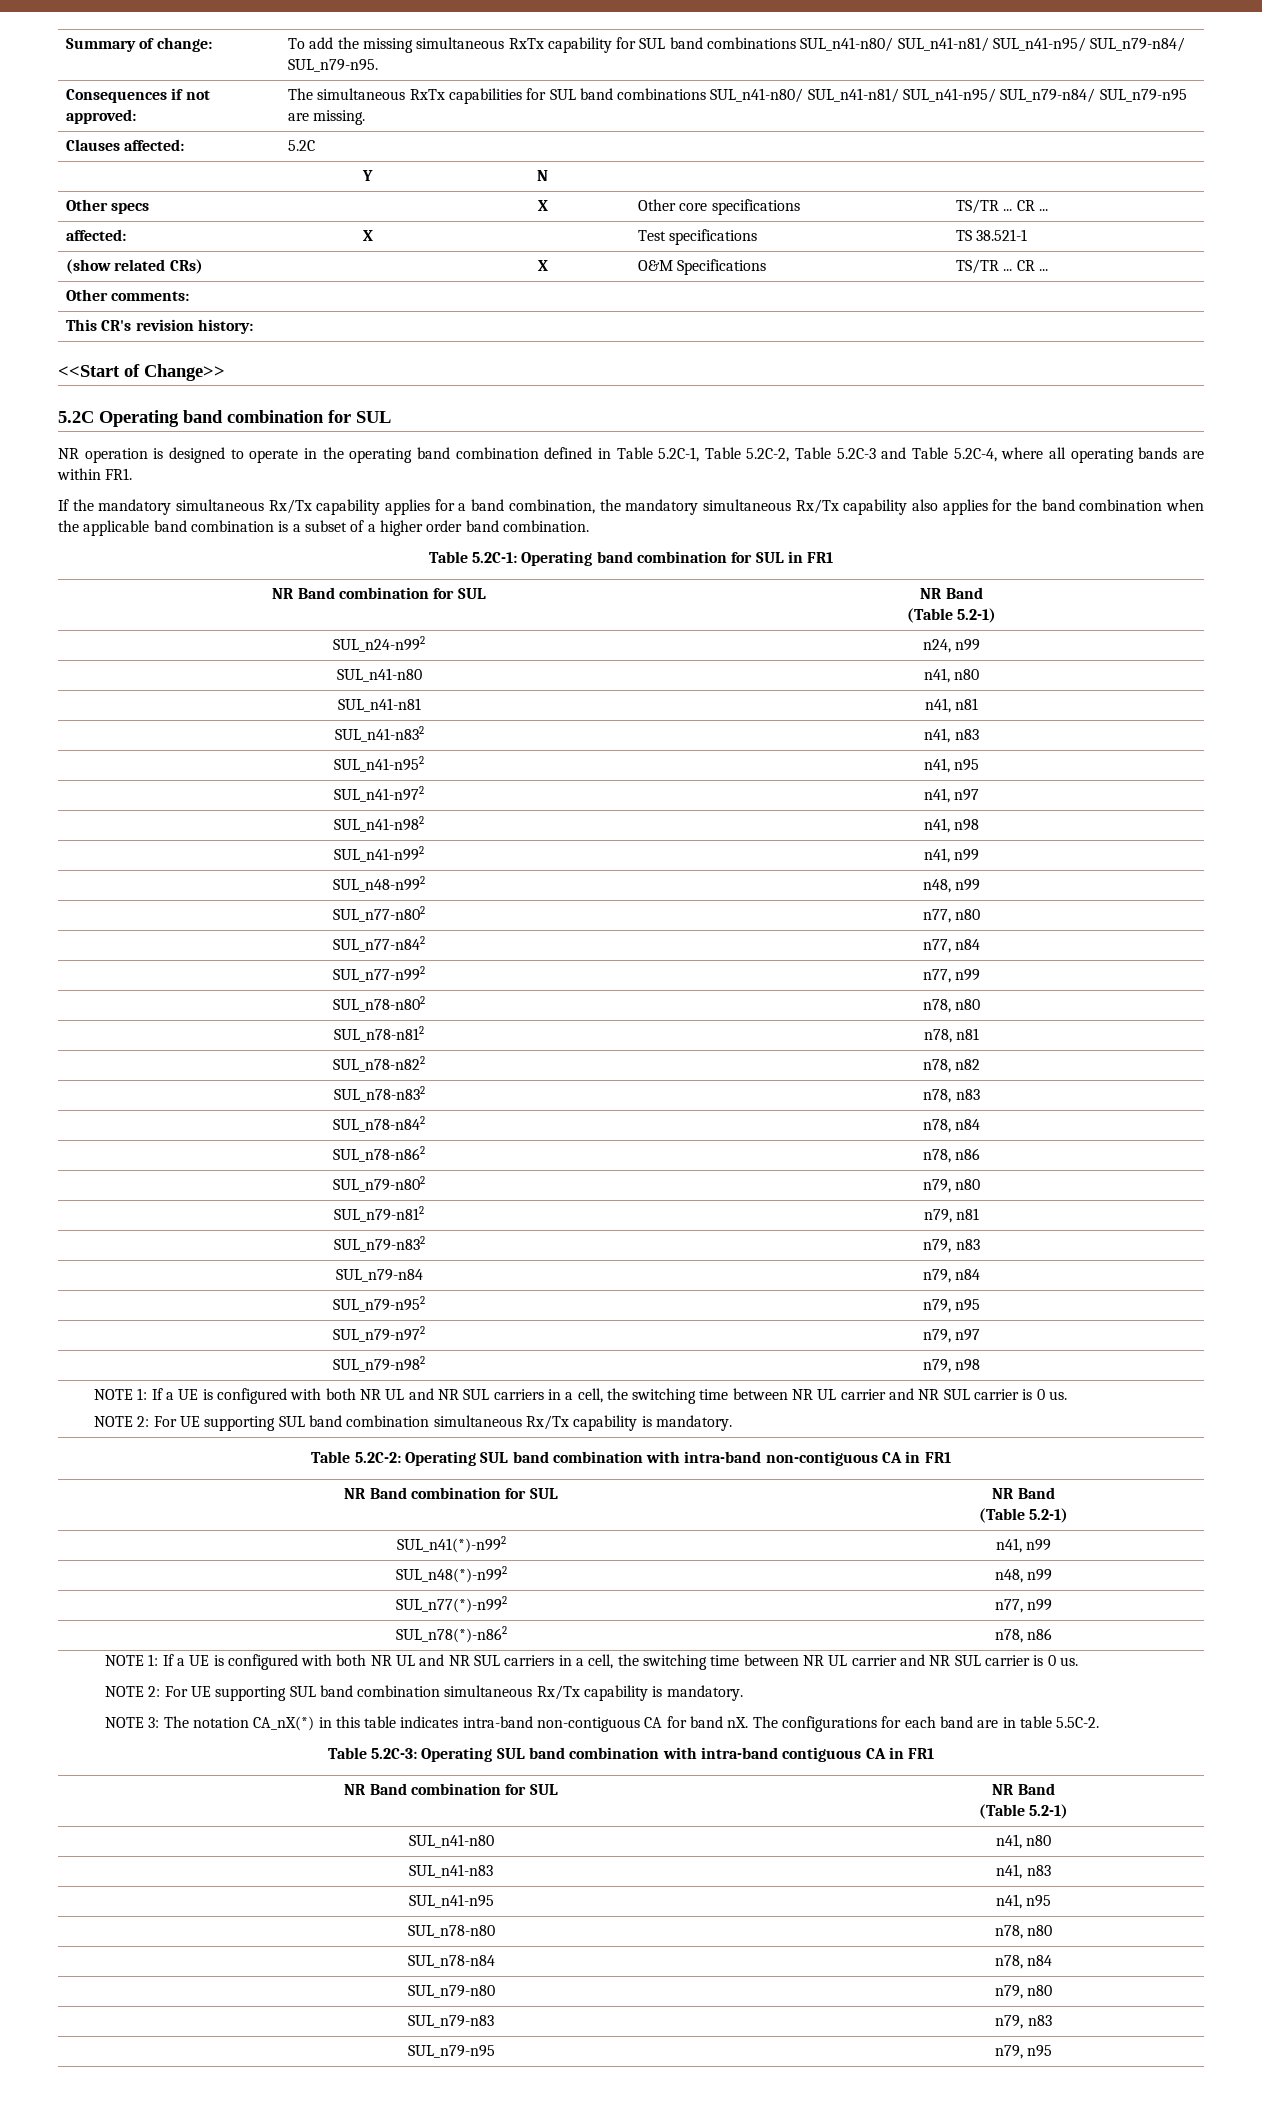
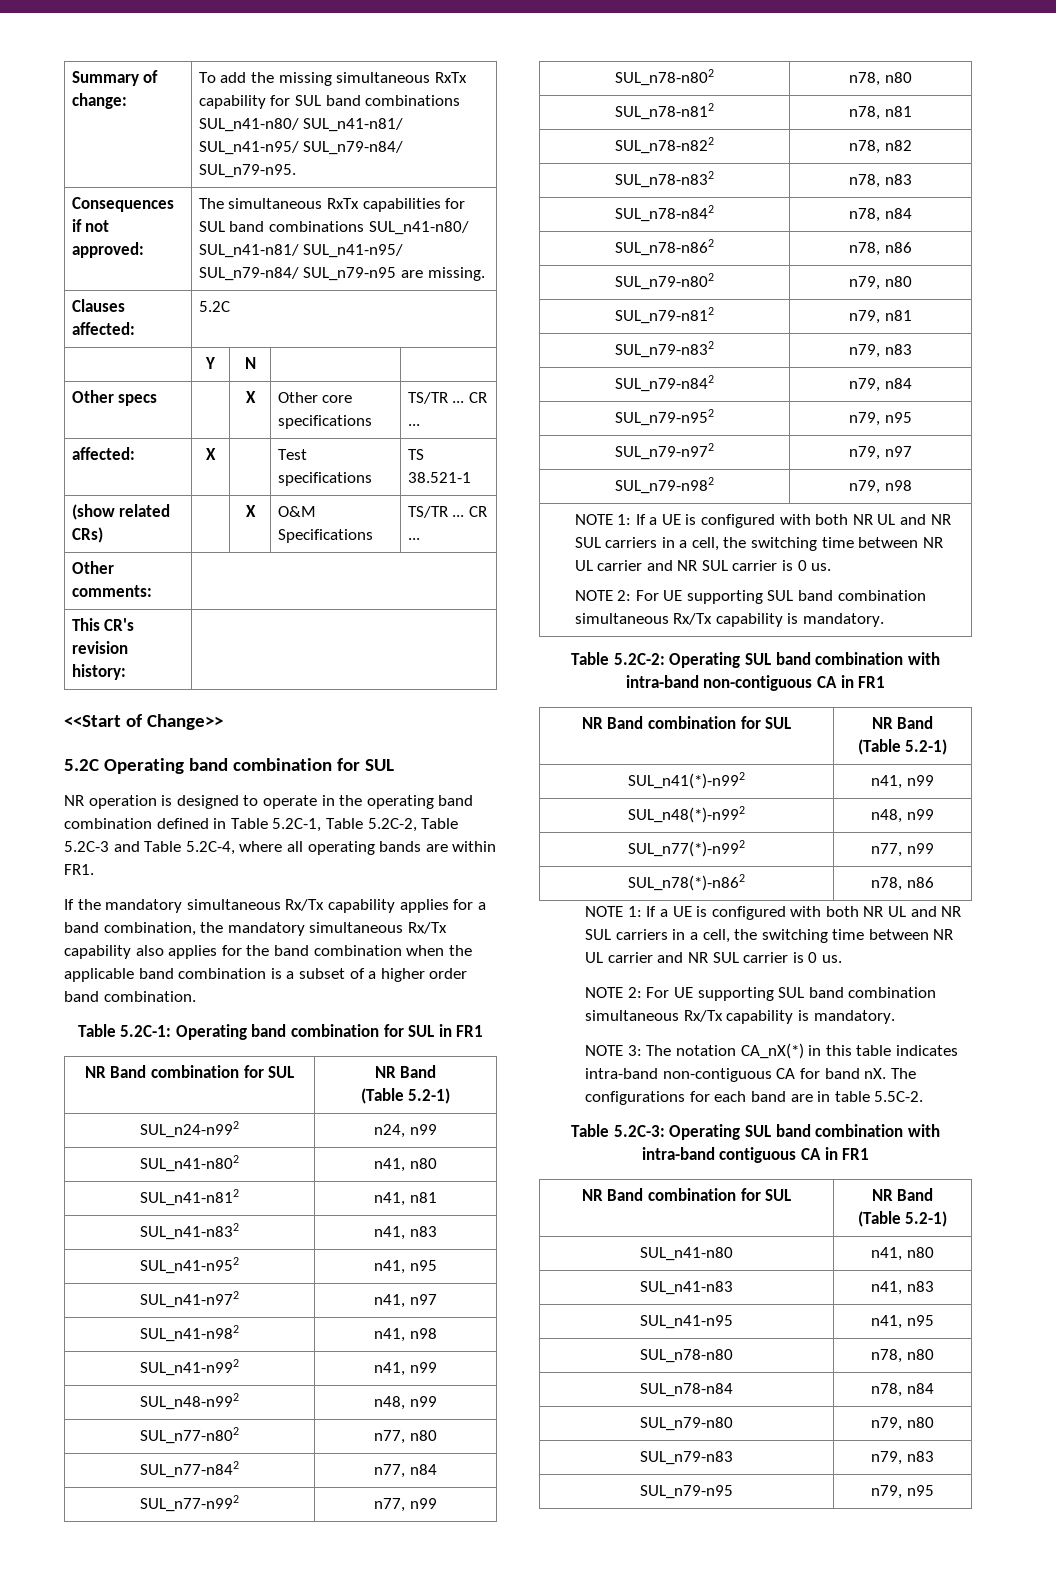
[336,668,422,682] [923,668,980,683] [337,698,421,712] SUL_n41-n80 | n41, n80 // SUL_n41-n81 -> [140,1155,239,1172] [374,1158,437,1172] [140,1189,239,1206] SUL_n41-n802 | n41, n80 // SUL_n41-n812
[335,1269,423,1282] SUL_n79-n84 -> [615,375,714,392] SUL_n79-n842

